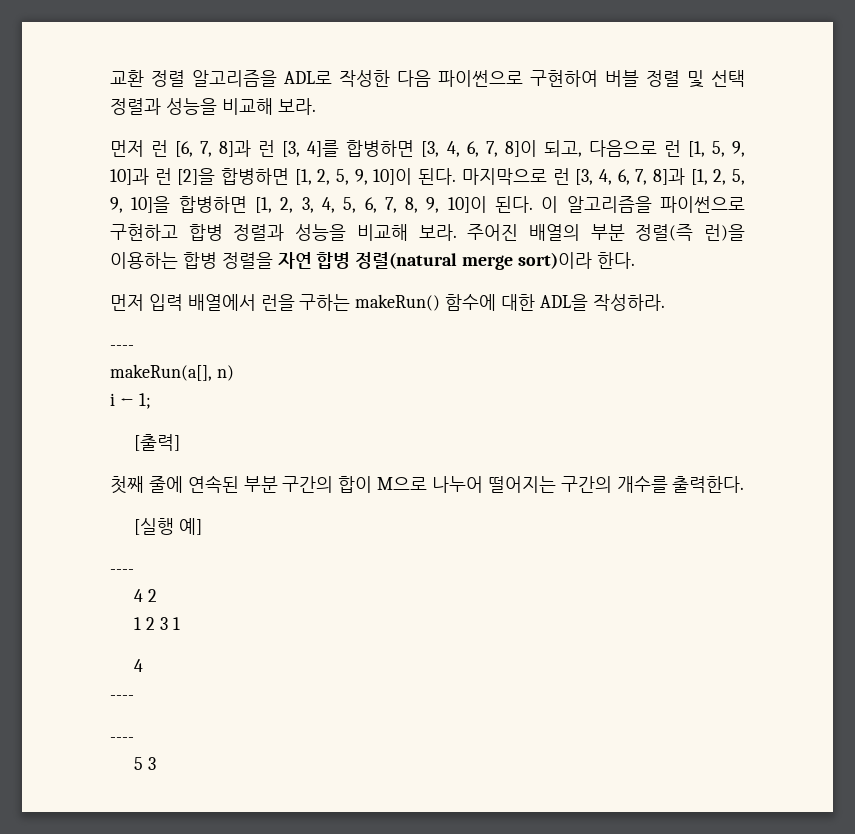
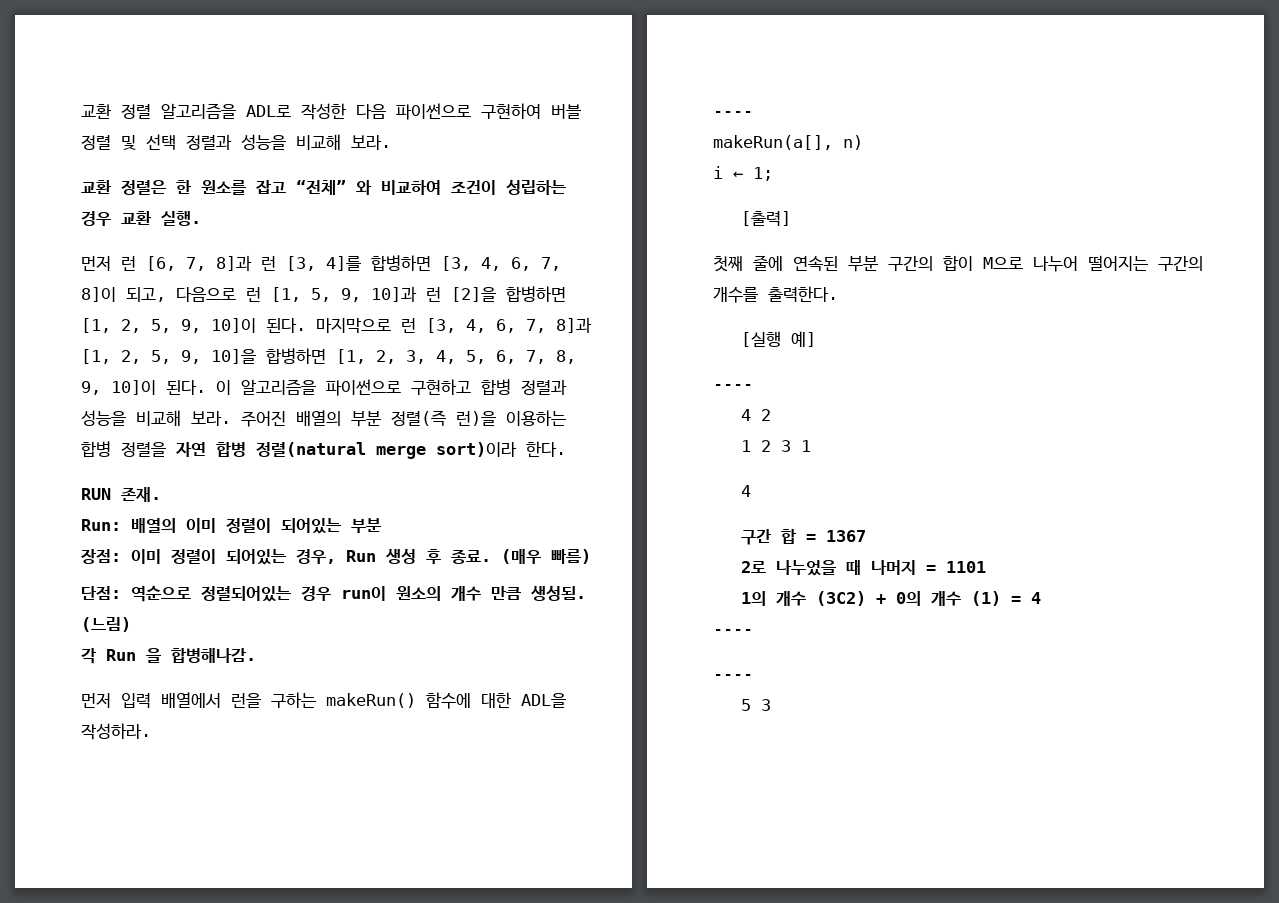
(316, 106) none -> [81,179,567,195] [81,211,201,226] // 교환 정렬은 한 원소를 잡고 “전체” 와 비교하여 조건이 성립하는 경우 교환 실행.
(635, 260) none -> [81,487,161,502] [81,518,382,534] [81,548,591,565] [81,585,586,602] [81,617,131,632] [81,648,256,664] // RUN 존재. // Run: 배열의 이미 정렬이 되어있는 부분 // 장점: 이미 정렬이 되어있는 경우, Run 생성 후 종료. (매우 빠름) // 단점: 역순으로 정렬되어있는 경우 run이 원소의 개수 만큼 생성됨. (느림) // 각 Run 을 합병해나감.
(144, 665) none -> [740,529,866,545] [740,560,986,576] [740,591,1041,606] // 구간 합 = 1367 // 2로 나누었을 때 나머지 = 1101 // 1의 개수 (3C2) + 0의 개수 (1) = 4

